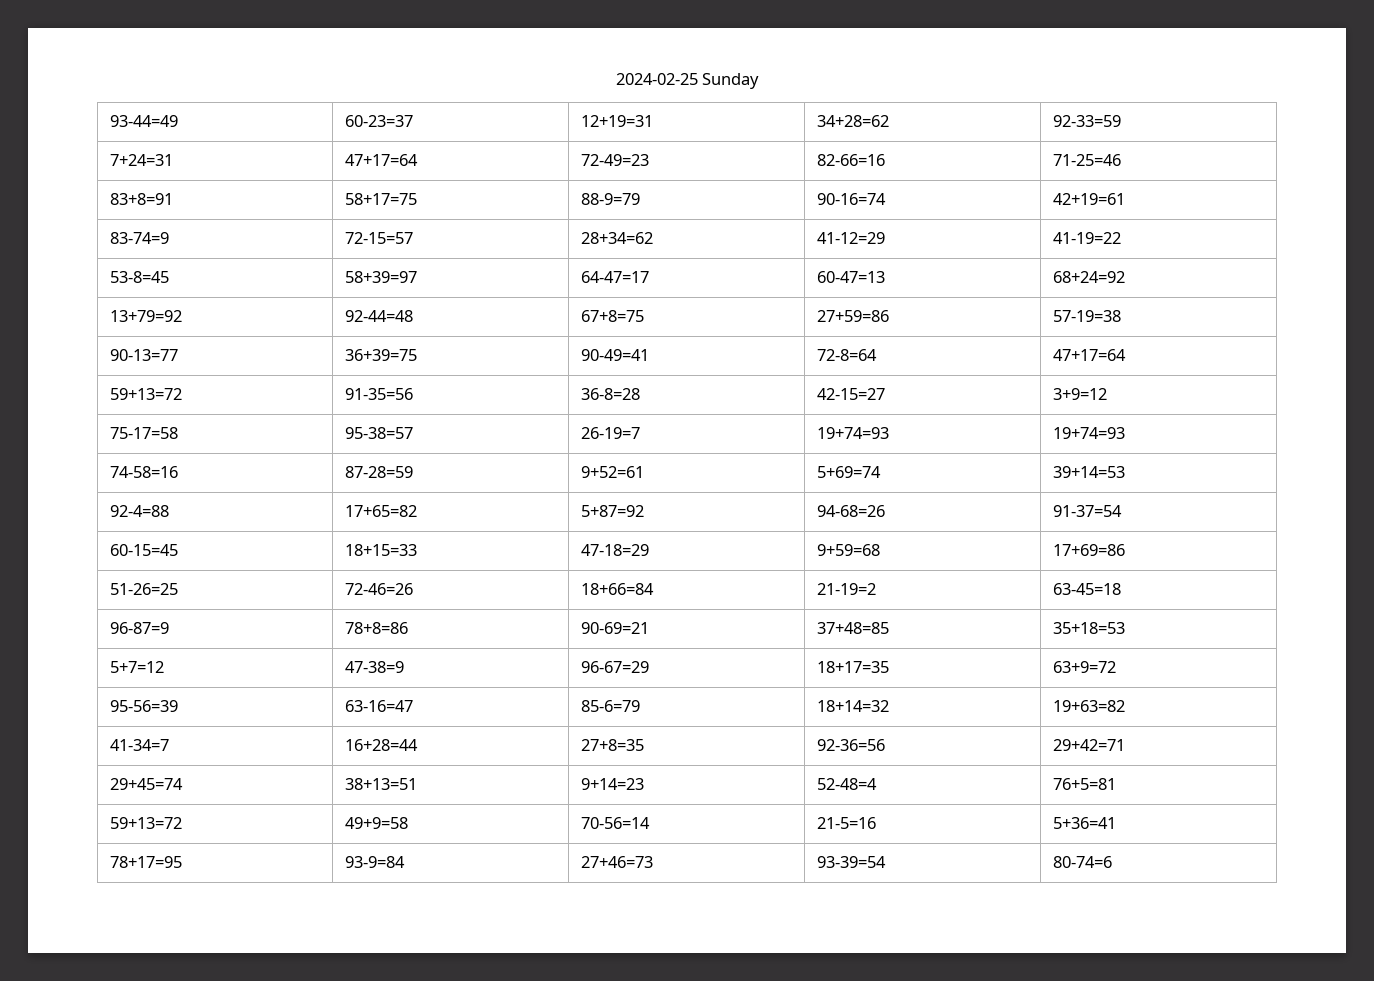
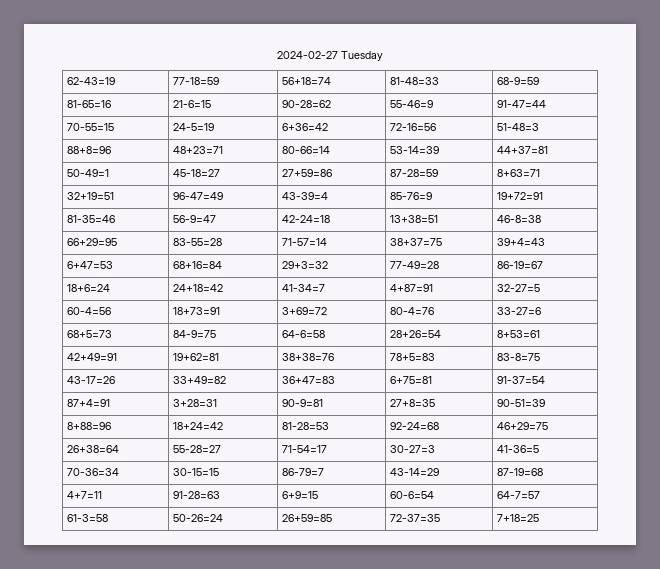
[615,73,760,89] [109,115,178,127] [344,115,413,127] [580,115,653,127] [816,115,889,127] [1052,115,1121,127] [109,154,173,166] [344,154,418,166] [580,154,649,166] [816,154,885,166] [1052,154,1121,166] [109,193,173,205] [344,193,417,205] [580,193,640,205] [816,193,886,205] [1052,193,1125,205] [109,232,169,244] [344,232,413,244] [580,232,653,244] [816,232,885,244] [1052,232,1121,244] [109,271,169,283] [344,271,417,283] [580,271,649,283] [816,271,885,283] [1052,271,1125,283] [109,310,182,322] [344,310,413,322] [580,310,644,322] [816,310,889,322] [1052,310,1121,322] [109,349,178,361] [344,349,417,361] [580,349,649,361] [816,349,877,361] [1052,349,1126,361] [109,388,182,400] [344,388,413,400] [580,388,640,400] [816,388,885,400] [1052,388,1107,400] [109,427,178,439] [344,427,413,439] [580,427,640,439] [816,427,889,439] [1052,427,1125,439] [109,466,178,478] [344,466,413,478] [580,466,644,478] [816,466,881,478] [1052,466,1125,478] [109,505,169,517] [344,505,417,517] [580,505,644,517] [816,505,885,517] [1052,505,1122,517] [109,544,178,556] [344,544,417,556] [580,544,649,556] [816,544,880,556] [1052,544,1125,556] [109,583,178,595] [344,583,413,595] [580,583,654,595] [816,583,876,595] [1052,583,1121,595] [109,622,169,634] [344,622,408,634] [580,622,649,634] [816,622,889,634] [1052,622,1125,634] [109,661,164,673] [344,661,404,673] [580,661,649,673] [816,661,889,673] [1052,661,1116,673] [109,700,178,712] [344,700,413,712] [580,700,640,712] [816,700,889,712] [1052,700,1125,712] [109,739,169,751] [344,739,418,751] [580,739,644,751] [816,739,885,751] [1052,739,1125,751] [109,778,183,790] [344,778,417,790] [580,778,644,790] [816,778,877,790] [1052,778,1116,790] [109,817,182,829] [344,817,408,829] [580,817,650,829] [816,817,876,829] [1052,817,1116,829] [109,856,182,868] [344,856,405,868] [580,856,653,868] [816,856,886,868] [1052,856,1112,868] 2024-02-25 Sunday // 93-44=49 | 60-23=37 | 12+19=31 | 34+28=62 | 92-33=59 // 7+24=31 | 47+17=64 | 72-49=23 | 82-66=16 | 71-25=46 // 83+8=91 | 58+17=75 | 88-9=79 | 90-16=74 | 42+19=61 // 83-74=9 | 72-15=57 | 28+34=62 | 41-12=29 | 41-19=22 // 53-8=45 | 58+39=97 | 64-47=17 | 60-47=13 | 68+24=92 // 13+79=92 | 92-44=48 | 67+8=75 | 27+59=86 | 57-19=38 // 90-13=77 | 36+39=75 | 90-49=41 | 72-8=64 | 47+17=64 // 59+13=72 | 91-35=56 | 36-8=28 | 42-15=27 | 3+9=12 // 75-17=58 | 95-38=57 | 26-19=7 | 19+74=93 | 19+74=93 // 74-58=16 | 87-28=59 | 9+52=61 | 5+69=74 | 39+14=53 // 92-4=88 | 17+65=82 | 5+87=92 | 94-68=26 | 91-37=54 // 60-15=45 | 18+15=33 | 47-18=29 | 9+59=68 | 17+69=86 // 51-26=25 | 72-46=26 | 18+66=84 | 21-19=2 | 63-45=18 // 96-87=9 | 78+8=86 | 90-69=21 | 37+48=85 | 35+18=53 // 5+7=12 | 47-38=9 | 96-67=29 | 18+17=35 | 63+9=72 // 95-56=39 | 63-16=47 | 85-6=79 | 18+14=32 | 19+63=82 // 41-34=7 | 16+28=44 | 27+8=35 | 92-36=56 | 29+42=71 // 29+45=74 | 38+13=51 | 9+14=23 | 52-48=4 | 76+5=81 // 59+13=72 | 49+9=58 | 70-56=14 | 21-5=16 | 5+36=41 // 78+17=95 | 93-9=84 | 27+46=73 | 93-39=54 | 80-74=6 -> [277,51,383,61] [66,77,115,85] [172,77,219,85] [281,77,331,85] [389,77,439,85] [496,77,539,85] [66,100,111,108] [172,100,211,108] [281,100,331,108] [389,100,433,108] [496,100,546,108] [66,123,114,131] [172,123,214,131] [281,123,328,131] [389,123,436,131] [496,123,539,131] [66,146,111,154] [172,146,223,154] [281,146,330,154] [389,146,439,154] [496,146,548,154] [66,169,109,177] [172,169,220,177] [281,169,332,177] [389,169,438,177] [496,169,540,177] [66,192,114,200] [172,192,223,200] [281,192,328,200] [389,192,432,200] [496,192,543,200] [66,215,115,223] [172,215,216,223] [281,215,330,223] [389,215,438,223] [496,215,541,223] [66,238,117,246] [172,238,222,246] [281,238,327,246] [389,238,442,246] [496,238,545,246] [66,261,113,269] [172,261,222,269] [281,261,328,269] [389,261,439,269] [496,261,543,269] [66,284,110,292] [172,284,223,292] [281,284,325,292] [389,284,433,292] [496,284,540,292] [66,307,111,315] [172,307,220,315] [281,307,327,315] [389,307,434,315] [496,307,541,315] [66,330,112,338] [172,330,216,338] [281,330,325,338] [389,330,441,338] [496,330,540,338] [66,353,117,361] [172,353,219,361] [281,353,334,361] [389,353,435,361] [496,353,540,361] [66,376,115,384] [172,376,226,384] [281,376,335,384] [389,376,432,384] [496,376,545,384] [66,399,110,407] [172,399,217,407] [281,399,323,407] [389,399,435,407] [496,399,545,407] [66,422,111,430] [172,422,223,430] [281,422,329,430] [389,422,439,430] [496,422,548,430] [66,445,119,453] [172,445,221,453] [281,445,327,453] [389,445,435,453] [496,445,539,453] [66,468,119,476] [172,468,219,476] [281,468,324,476] [389,468,439,476] [496,468,543,476] [66,491,102,499] [172,491,220,499] [281,491,318,499] [389,491,434,499] [496,491,540,499] [66,514,108,522] [172,514,223,522] [281,514,332,522] [389,514,440,522] [496,514,539,522] 2024-02-27 Tuesday // 62-43=19 | 77-18=59 | 56+18=74 | 81-48=33 | 68-9=59 // 81-65=16 | 21-6=15 | 90-28=62 | 55-46=9 | 91-47=44 // 70-55=15 | 24-5=19 | 6+36=42 | 72-16=56 | 51-48=3 // 88+8=96 | 48+23=71 | 80-66=14 | 53-14=39 | 44+37=81 // 50-49=1 | 45-18=27 | 27+59=86 | 87-28=59 | 8+63=71 // 32+19=51 | 96-47=49 | 43-39=4 | 85-76=9 | 19+72=91 // 81-35=46 | 56-9=47 | 42-24=18 | 13+38=51 | 46-8=38 // 66+29=95 | 83-55=28 | 71-57=14 | 38+37=75 | 39+4=43 // 6+47=53 | 68+16=84 | 29+3=32 | 77-49=28 | 86-19=67 // 18+6=24 | 24+18=42 | 41-34=7 | 4+87=91 | 32-27=5 // 60-4=56 | 18+73=91 | 3+69=72 | 80-4=76 | 33-27=6 // 68+5=73 | 84-9=75 | 64-6=58 | 28+26=54 | 8+53=61 // 42+49=91 | 19+62=81 | 38+38=76 | 78+5=83 | 83-8=75 // 43-17=26 | 33+49=82 | 36+47=83 | 6+75=81 | 91-37=54 // 87+4=91 | 3+28=31 | 90-9=81 | 27+8=35 | 90-51=39 // 8+88=96 | 18+24=42 | 81-28=53 | 92-24=68 | 46+29=75 // 26+38=64 | 55-28=27 | 71-54=17 | 30-27=3 | 41-36=5 // 70-36=34 | 30-15=15 | 86-79=7 | 43-14=29 | 87-19=68 // 4+7=11 | 91-28=63 | 6+9=15 | 60-6=54 | 64-7=57 // 61-3=58 | 50-26=24 | 26+59=85 | 72-37=35 | 7+18=25

